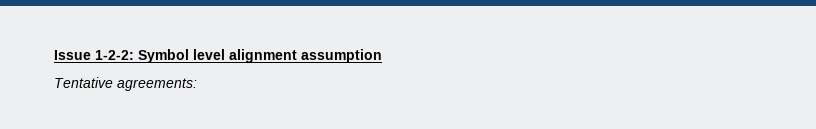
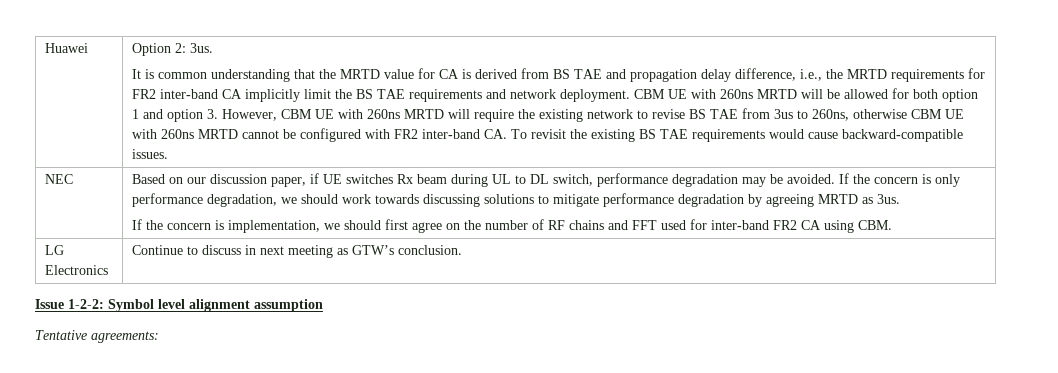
(54, 55) none -> [44,43,88,53] [131,43,213,56] [131,68,985,82] [131,88,978,102] [131,108,964,122] [131,128,963,142] [131,149,168,159] [44,174,73,184] [131,173,960,187] [131,193,900,207] [131,219,892,233] [44,245,64,255] [44,265,108,275] [131,245,462,258] Huawei | Option 2: 3us. // It is common understanding that the MRTD value for CA is derived from BS TAE and propagation delay difference, i.e., the MRTD requirements for FR2 inter-band CA implicitly limit the BS TAE requirements and network deployment. CBM UE with 260ns MRTD will be allowed for both option 1 and option 3. However, CBM UE with 260ns MRTD will require the existing network to revise BS TAE from 3us to 260ns, otherwise CBM UE with 260ns MRTD cannot be configured with FR2 inter-band CA. To revisit the existing BS TAE requirements would cause backward-compatible issues. // NEC | Based on our discussion paper, if UE switches Rx beam during UL to DL switch, performance degradation may be avoided. If the concern is only performance degradation, we should work towards discussing solutions to mitigate performance degradation by agreeing MRTD as 3us. // If the concern is implementation, we should first agree on the number of RF chains and FFT used for inter-band FR2 CA using CBM. // LG Electronics | Continue to discuss in next meeting as GTW’s conclusion. //

